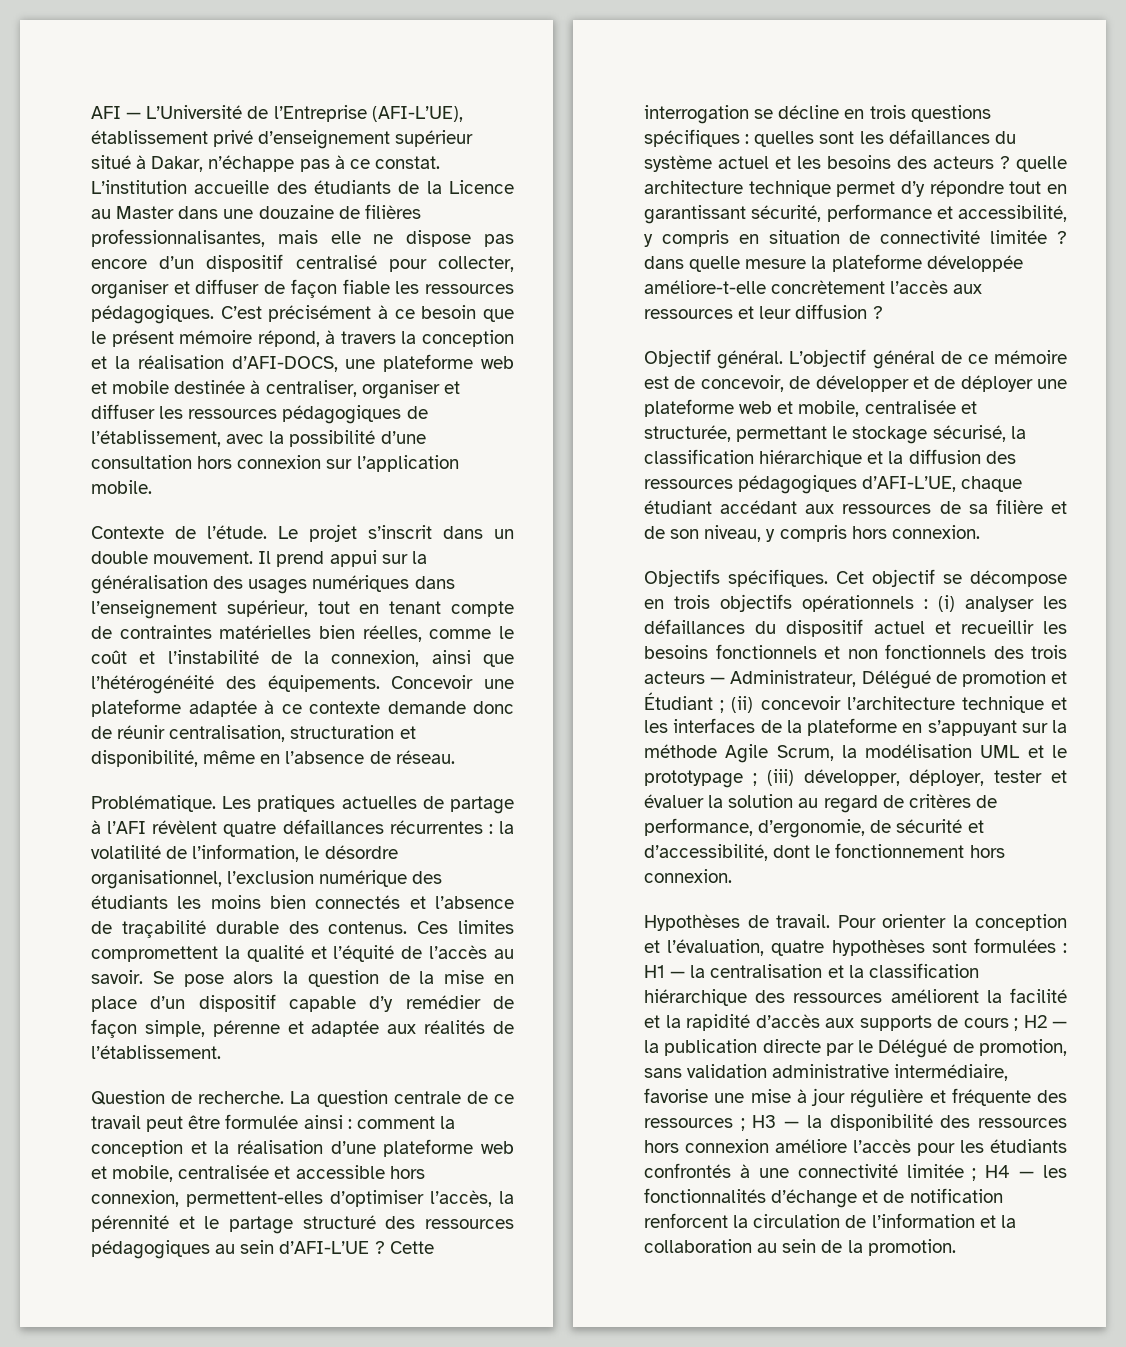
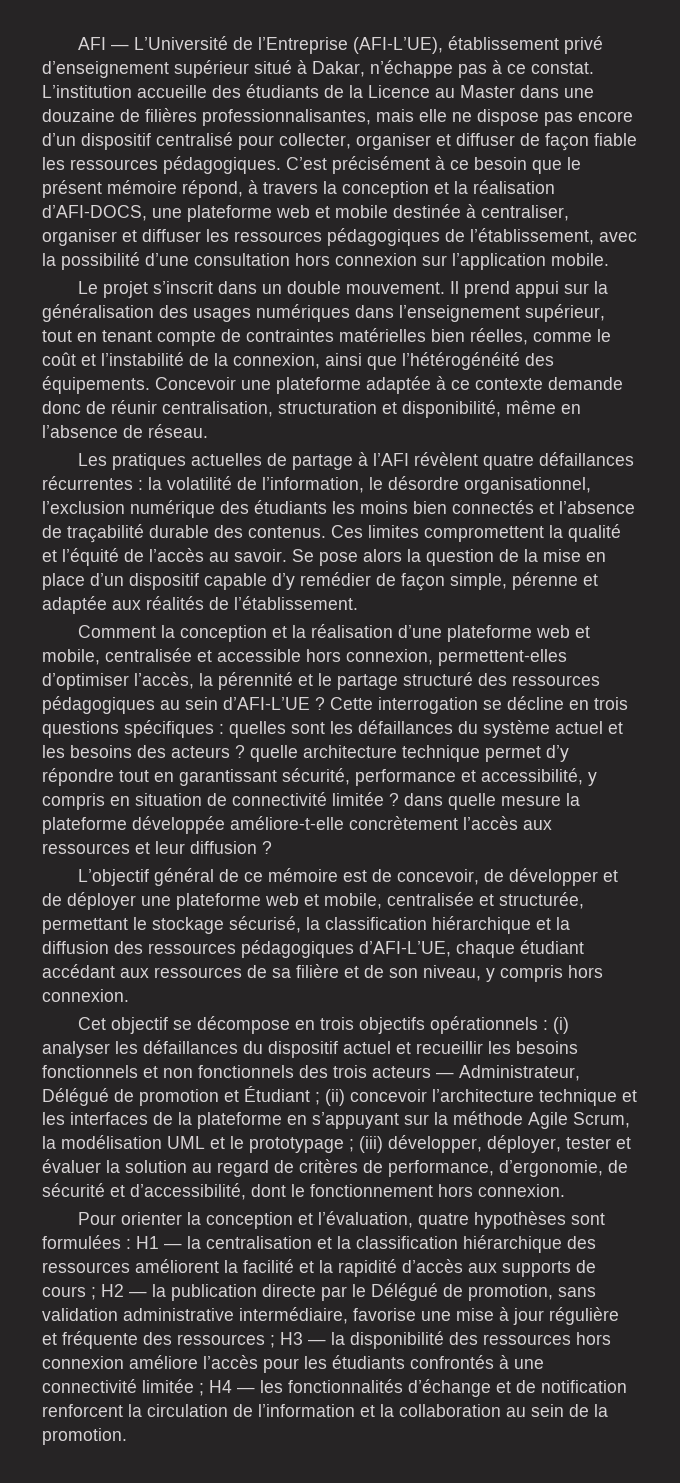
[91,525,267,539] Contexte de l’étude. -> (609, 259) none
[91,795,216,812] Problématique. -> (208, 431) none
[91,1090,514,1107] [91,1114,435,1132] Question de recherche. La question centrale de ce travail peut être formulée ainsi : comment -> [78,625,157,638] Comment
[644,349,784,369] Objectif général. -> (272, 847) none
[644,569,828,587] Objectifs spécifiques. -> (129, 995) none
[644,914,830,931] Hypothèses de travail. -> (565, 1190) none

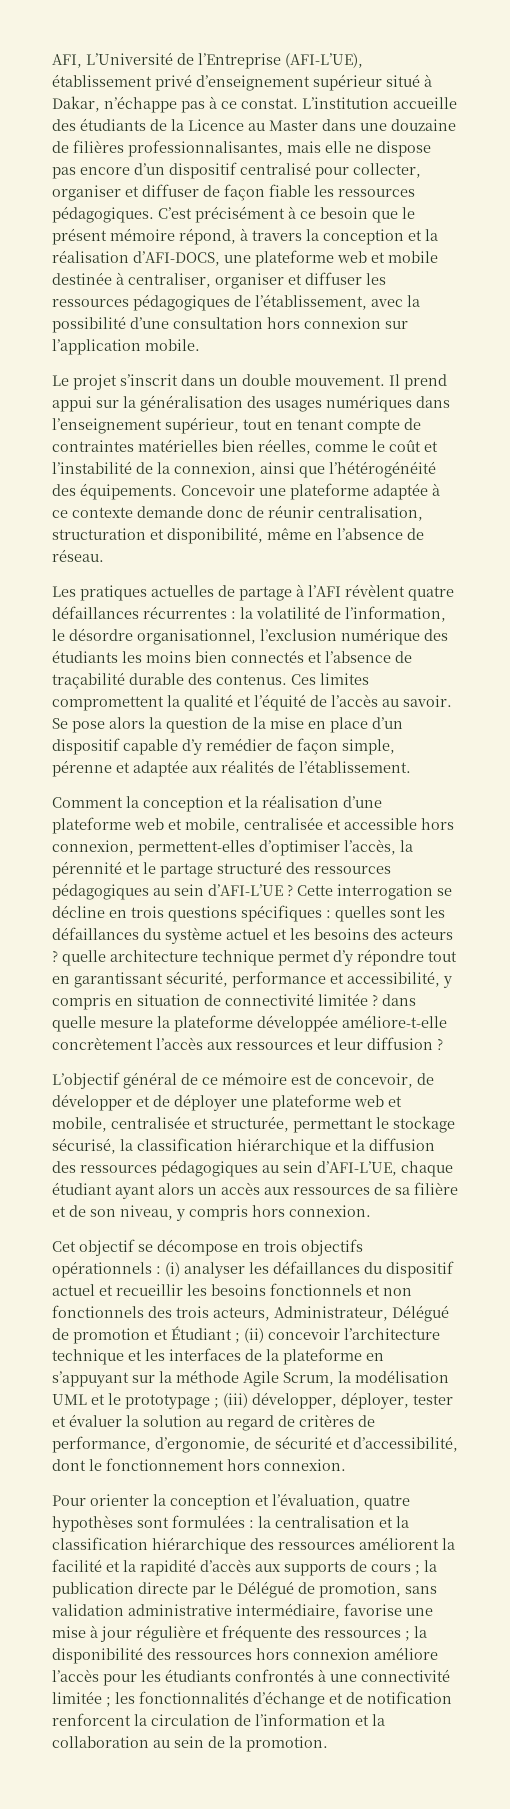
[78,37,130,50] AFI — -> [52,54,82,68] AFI,
(354, 949) none -> [262,1161,313,1173] au sein
[42,964,115,978] accédant -> [115,1182,260,1199] ayant alors un accès
[372,1066,454,1078] acteurs — -> [213,1307,270,1321] acteurs,
[136,1236,182,1249] H1 — -> (254, 1524) none
[101,1284,147,1297] H2 — -> (420, 1570) none
[280,1332,326,1345] H3 — -> (410, 1636) none
[209,1380,255,1393] H4 — -> (111, 1702) none

